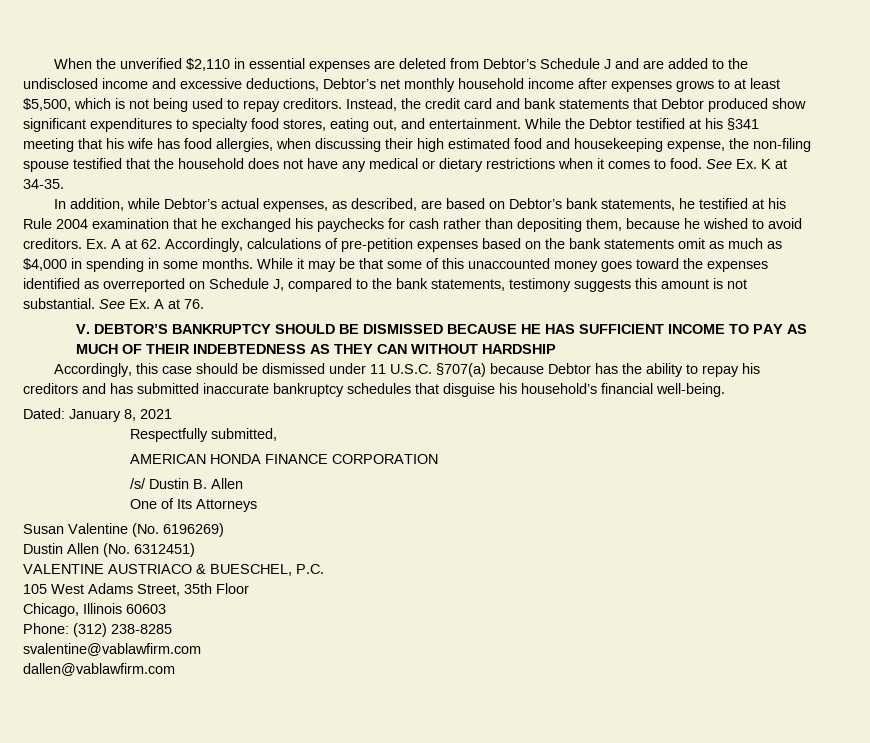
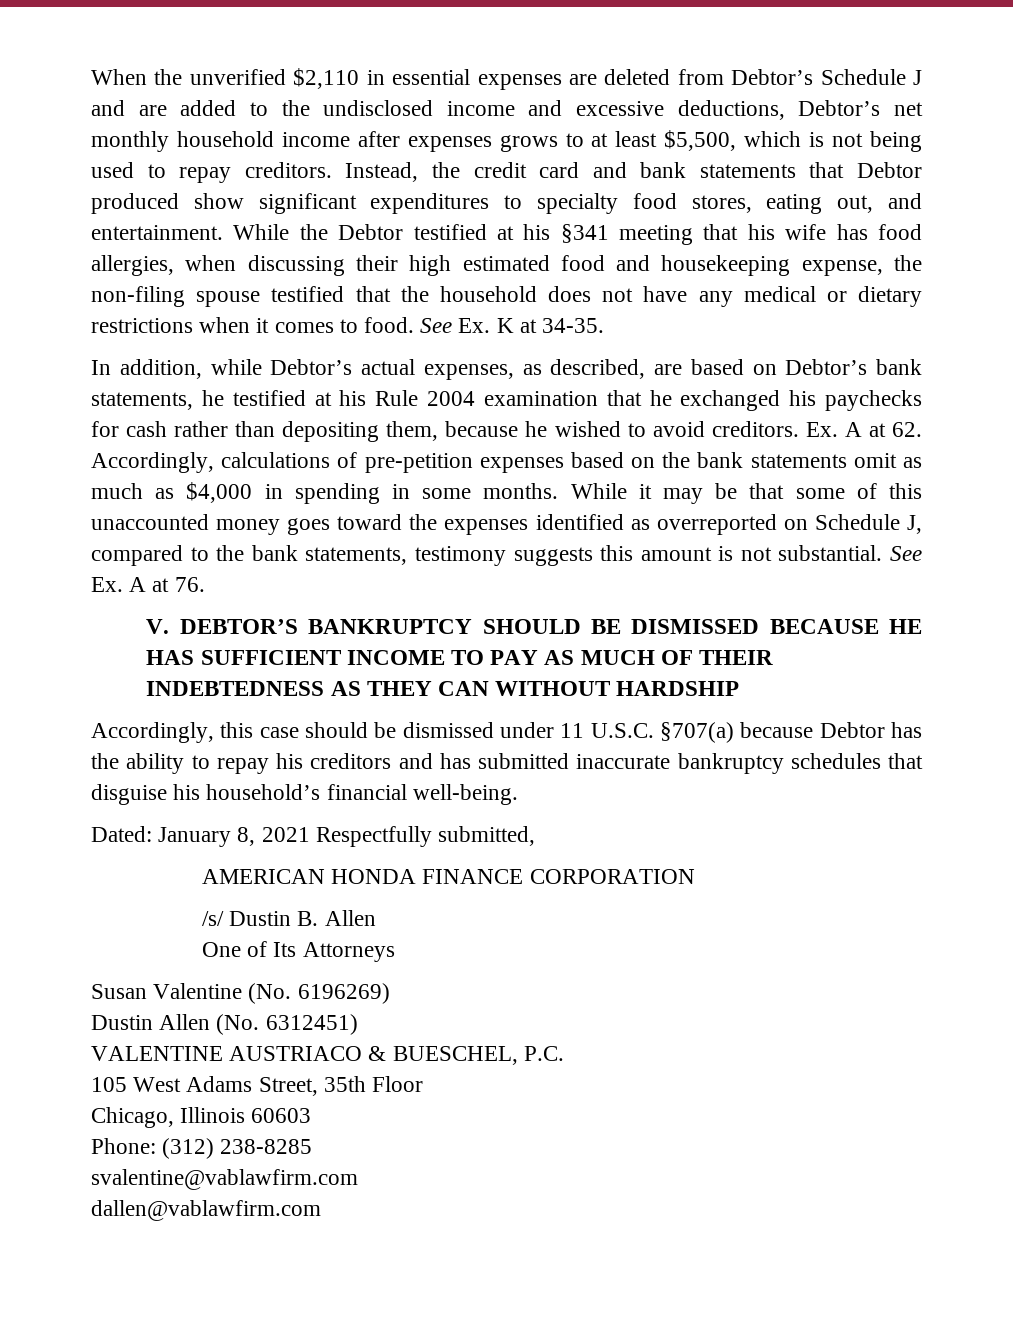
(172, 414) // -> (310, 834) none

